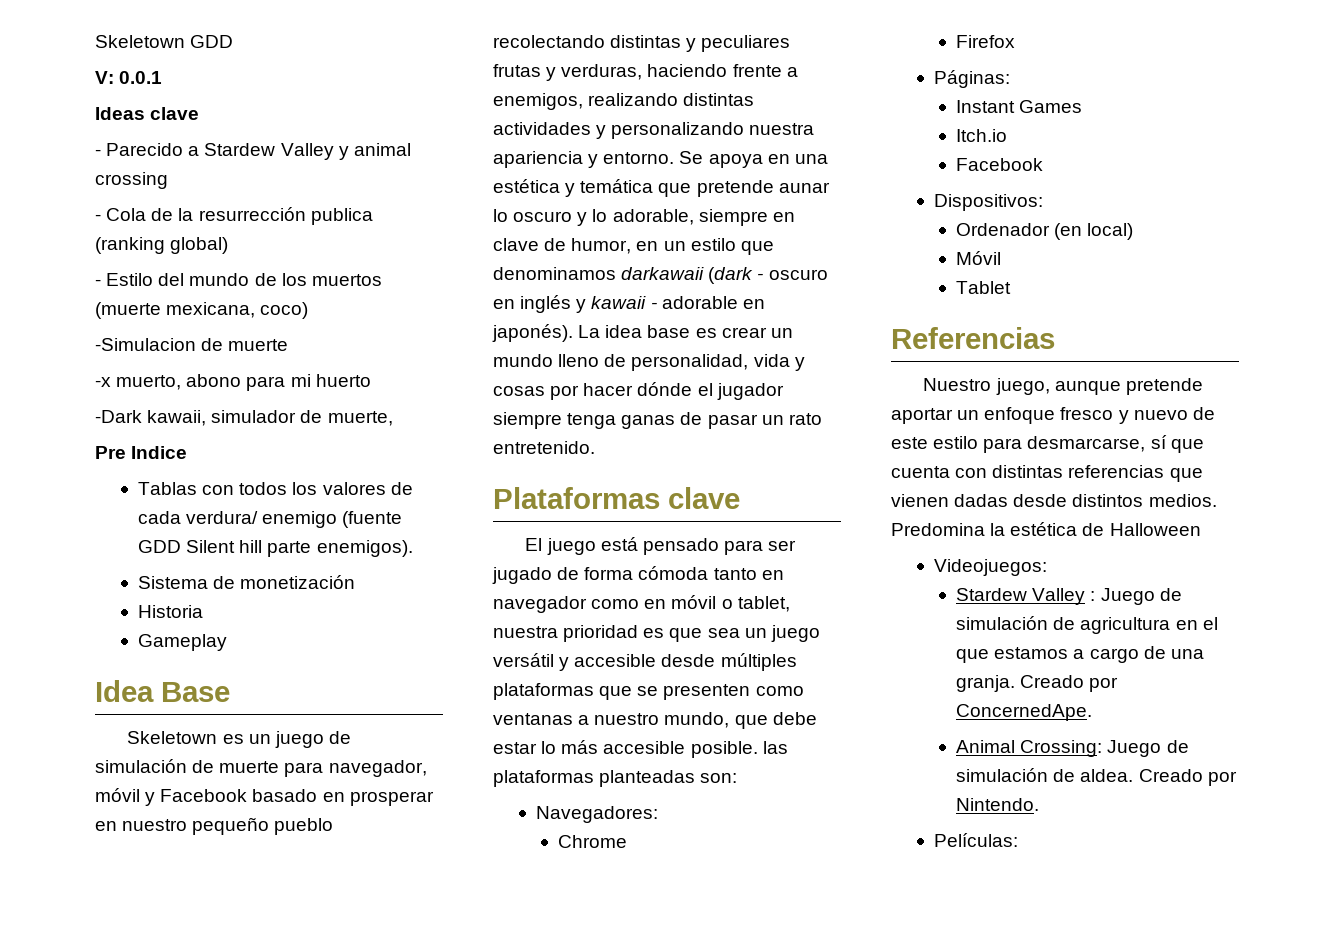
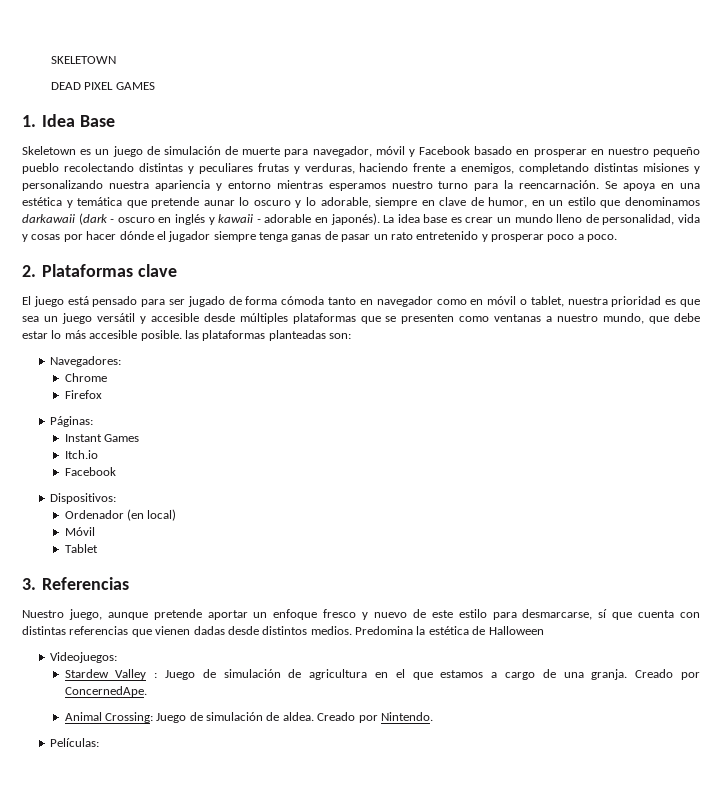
[95,35,234,48] [95,71,163,84] [95,107,200,120] [95,143,411,160] [95,172,168,189] [95,207,373,225] [95,237,229,254] [95,273,382,286] [95,302,309,319] [95,338,289,351] [95,374,371,391] [95,410,393,426] [95,446,188,459] [138,482,413,495] [138,511,403,528] [138,540,413,557] [138,575,356,589] [138,605,204,618] [138,634,228,651] Skeletown GDD // V: 0.0.1 // Ideas clave // - Parecido a Stardew Valley y animal crossing // - Cola de la resurrección publica (ranking global) // - Estilo del mundo de los muertos (muerte mexicana, coco) // -Simulacion de muerte // -x muerto, abono para mi huerto // -Dark kawaii, simulador de muerte, // Pre Indice // Tablas con todos los valores de cada verdura/ enemigo (fuente GDD Silent hill parte enemigos). // Sistema de monetización // Historia // Gameplay // -> [50,56,116,64] [50,82,155,90] [22,115,36,127] SKELETOWN // DEAD PIXEL GAMES // 1.
[588,93,755,106] [493,122,591,135] realizando distintas actividades -> [519,163,690,174] completando distintas misiones
[603,152,675,164] entorno. -> [227,180,600,191] entorno mientras esperamos nuestro turno para la reencarnación.
[493,441,595,454] entretenido. // -> [416,231,618,242] [22,265,36,277] entretenido y prosperar poco a poco. // 2.
(1012, 287) none -> [22,578,36,590] 3.

